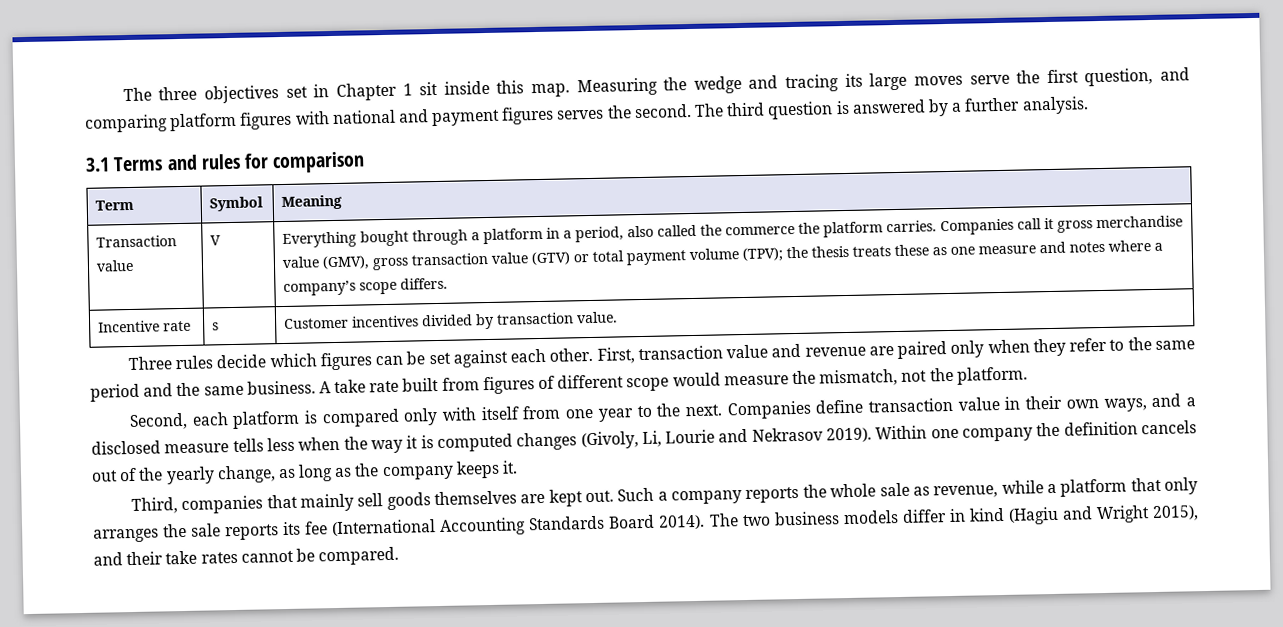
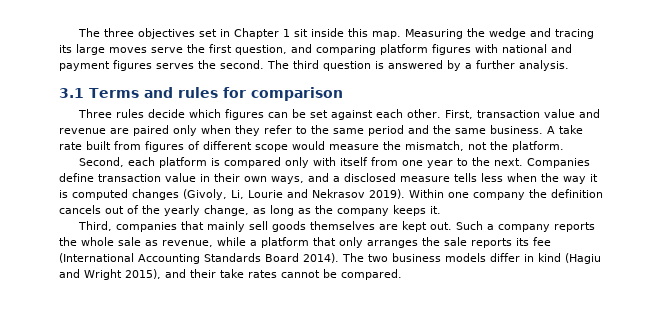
[94,199,134,211] [208,196,263,212] [280,194,342,211] [95,235,177,248] [95,259,134,272] [209,235,221,246] [281,215,1183,249] [281,240,1163,271] [282,277,448,297] [97,320,191,333] [211,322,219,331] [283,311,618,330] // Term | Symbol | Meaning // Transaction value | V | Everything bought through a platform in a period, also called the commerce the platform carries. Companies call it gross merchandise value (GMV), gross transaction value (GTV) or total payment volume (TPV); the thesis treats these as one measure and notes where a company’s scope differs. // Incentive rate | s | Customer incentives divided by transaction value. -> (343, 94) none

